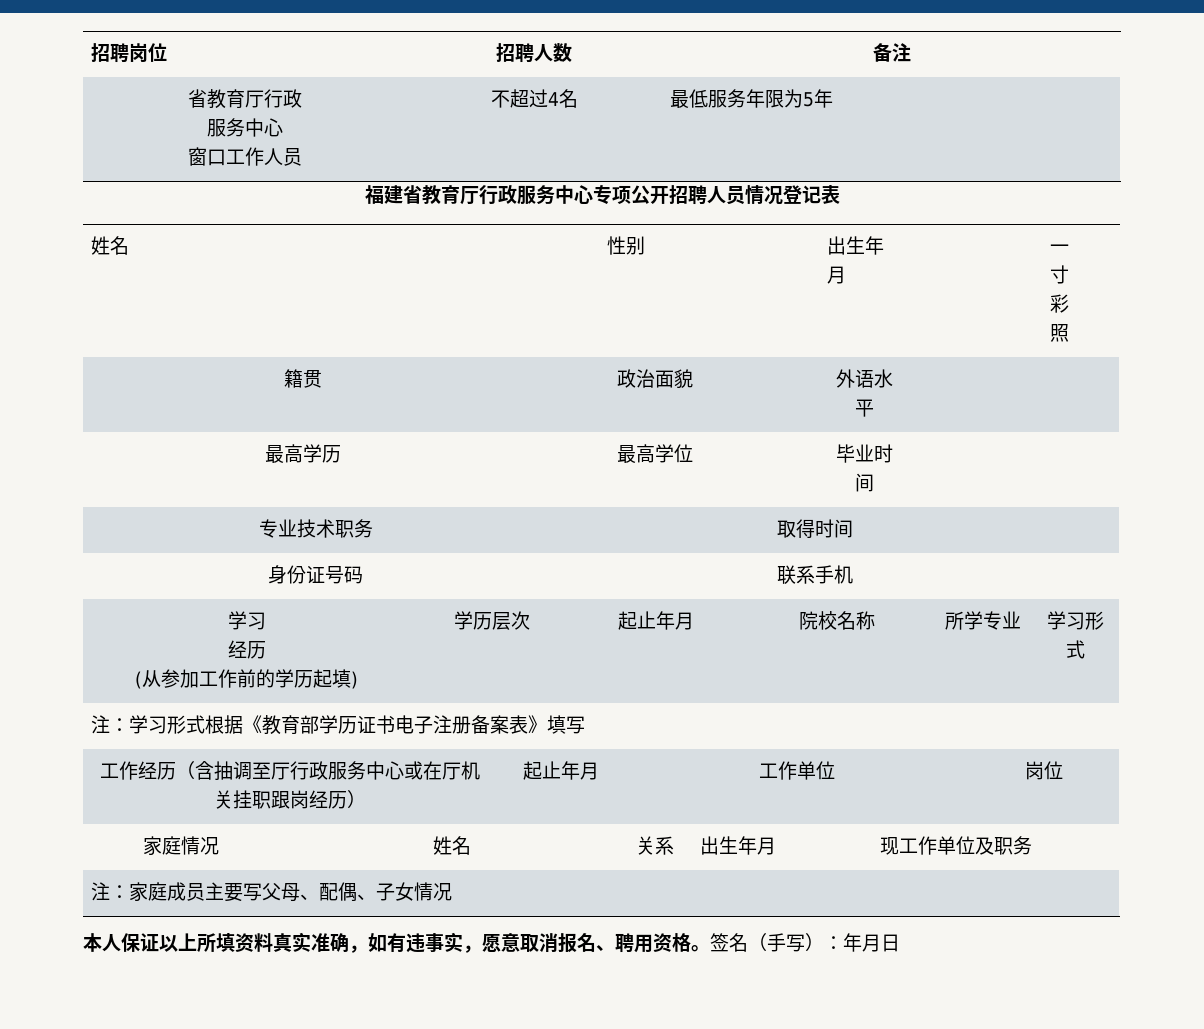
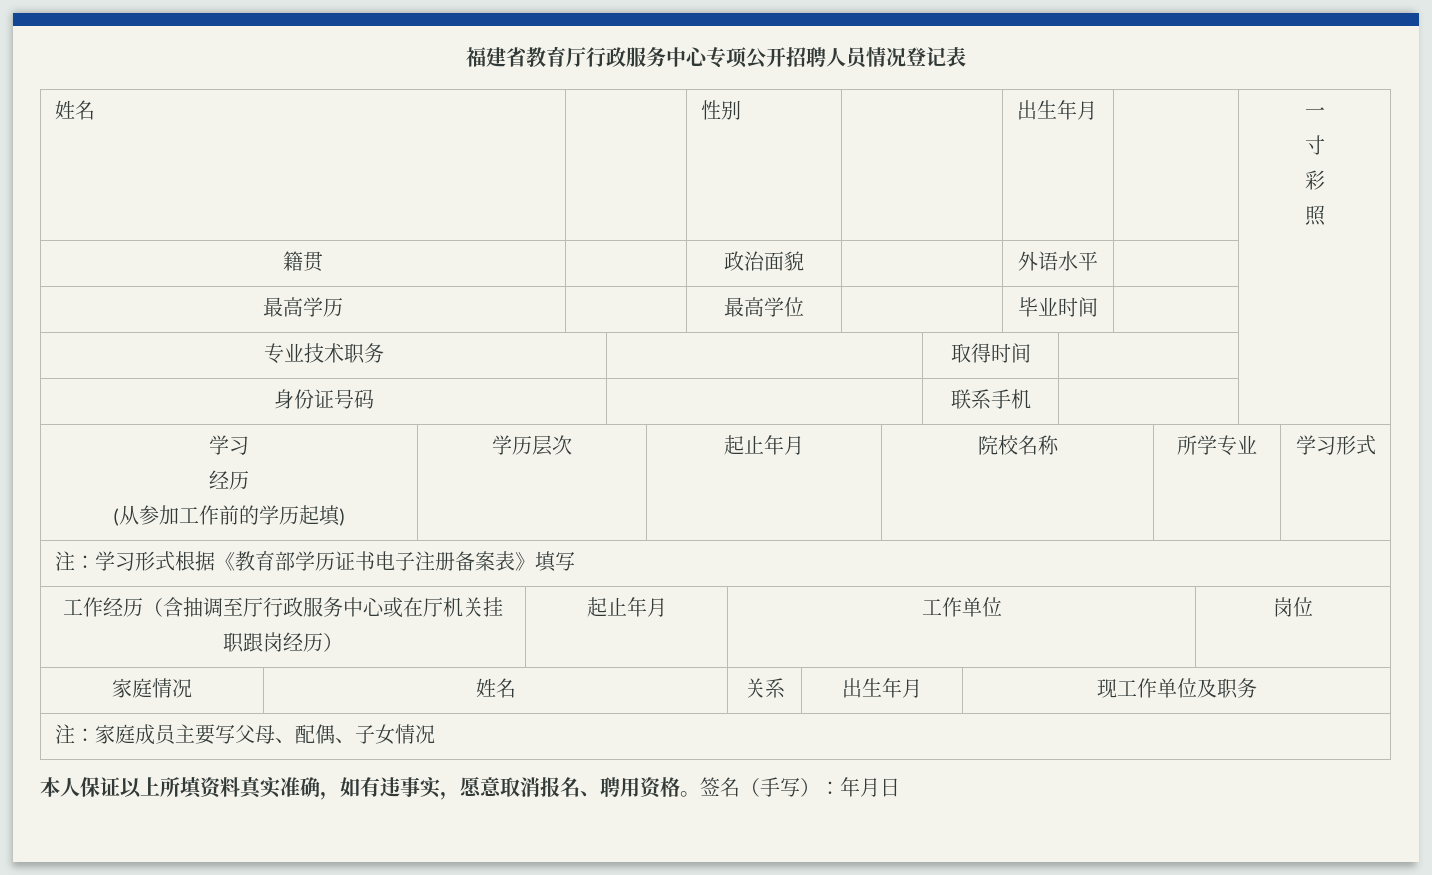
[91,43,168,63] [496,43,572,63] [872,43,911,62] [187,89,302,109] [206,118,283,137] [187,147,302,166] [490,89,578,108] [670,89,834,108] 招聘岗位 | 招聘人数 | 备注 // 省教育厅行政 // 服务中心 // 窗口工作人员 | 不超过4名 | 最低服务年限为5年 // -> (466, 57) none

